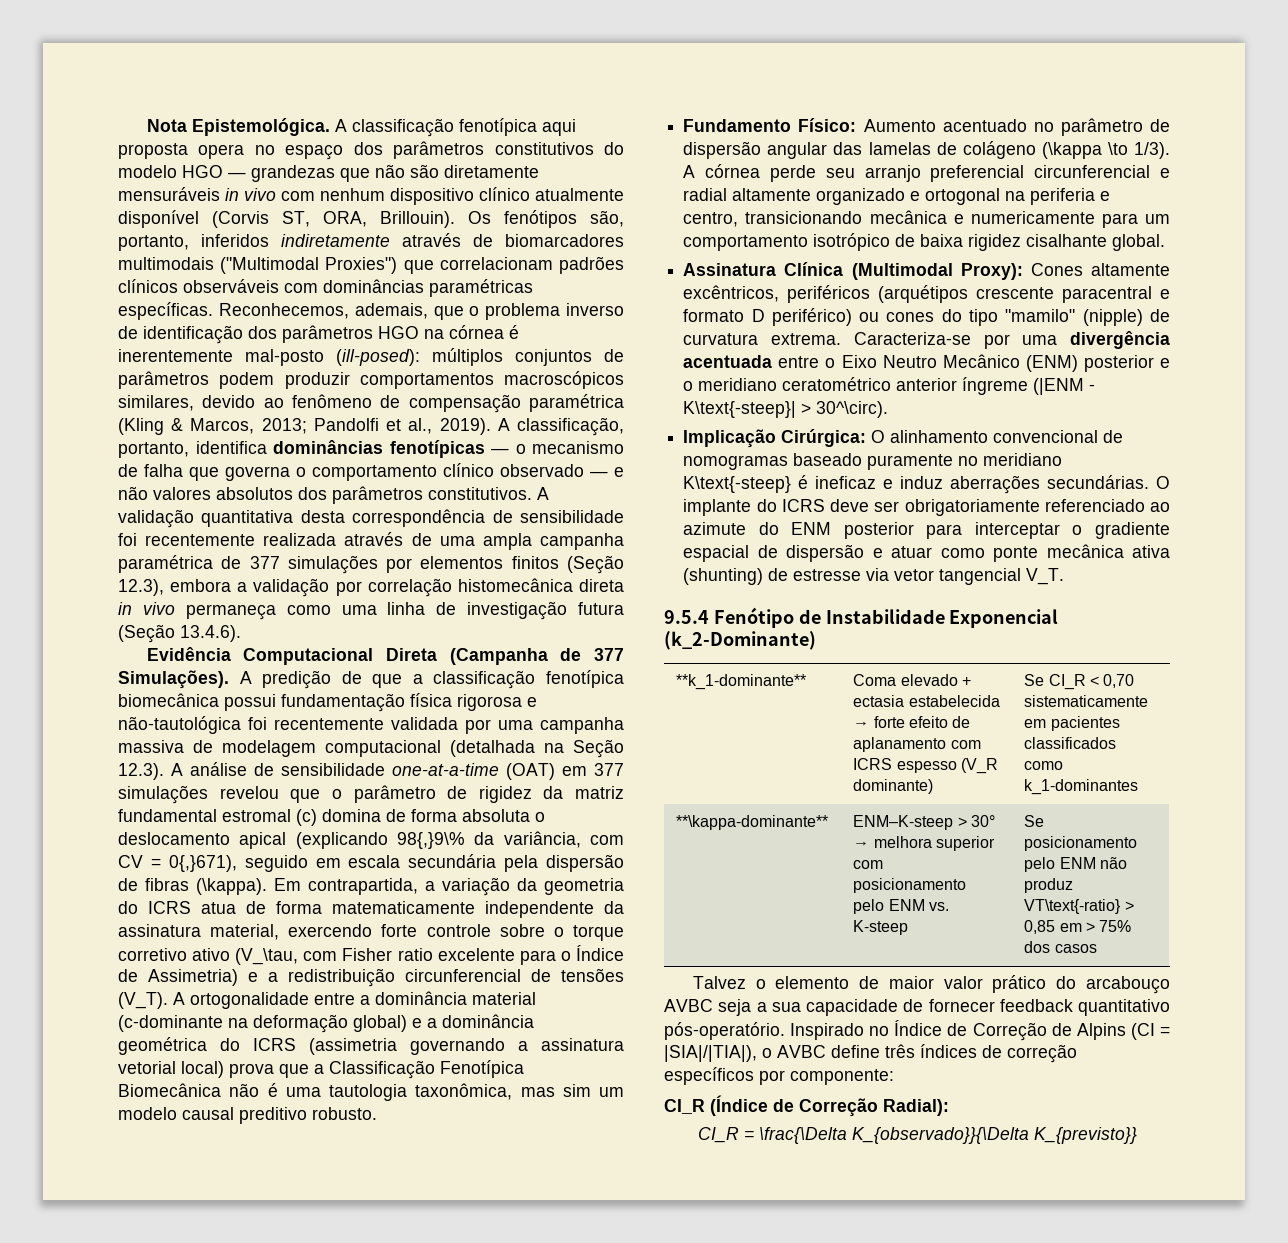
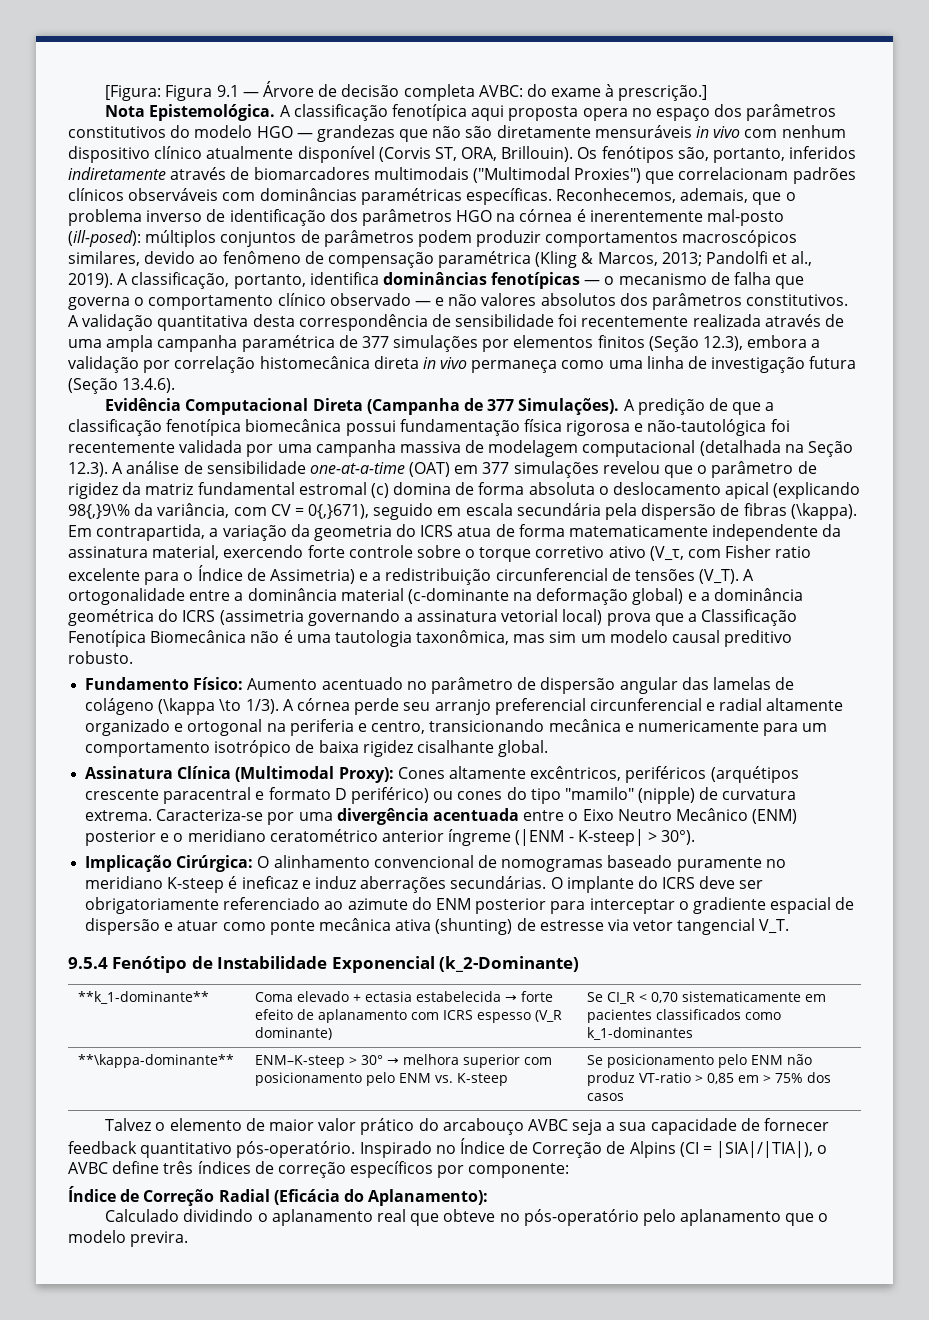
(146, 125) none -> [105,81,708,101] [Figura: Figura 9.1 — Árvore de decisão completa AVBC: do exame à prescrição.] //
[235,948,299,965] (V_\tau, -> [649,546,684,561] (V_τ,
[683,401,889,418] K\text{-steep}| > 30^\circ). -> [577,829,696,846] K-steep| > 30°).
[683,476,792,493] K\text{-steep} -> [167,877,225,893] K-steep
[1024,899,1122,914] VT\text{-ratio} -> [639,1072,692,1083] VT-ratio
[664,1095,949,1117] [697,1127,1137,1144] CI_R (Índice de Correção Radial): // CI_R = \frac{\Delta K_{observado}}{\Delta K_{previsto}} -> [68,1186,489,1206] [105,1209,829,1226] [68,1230,189,1247] Índice de Correção Radial (Eficácia do Aplanamento): // Calculado dividindo o aplanamento real que obteve no pós-operatório pelo aplanamento que o modelo previra.

